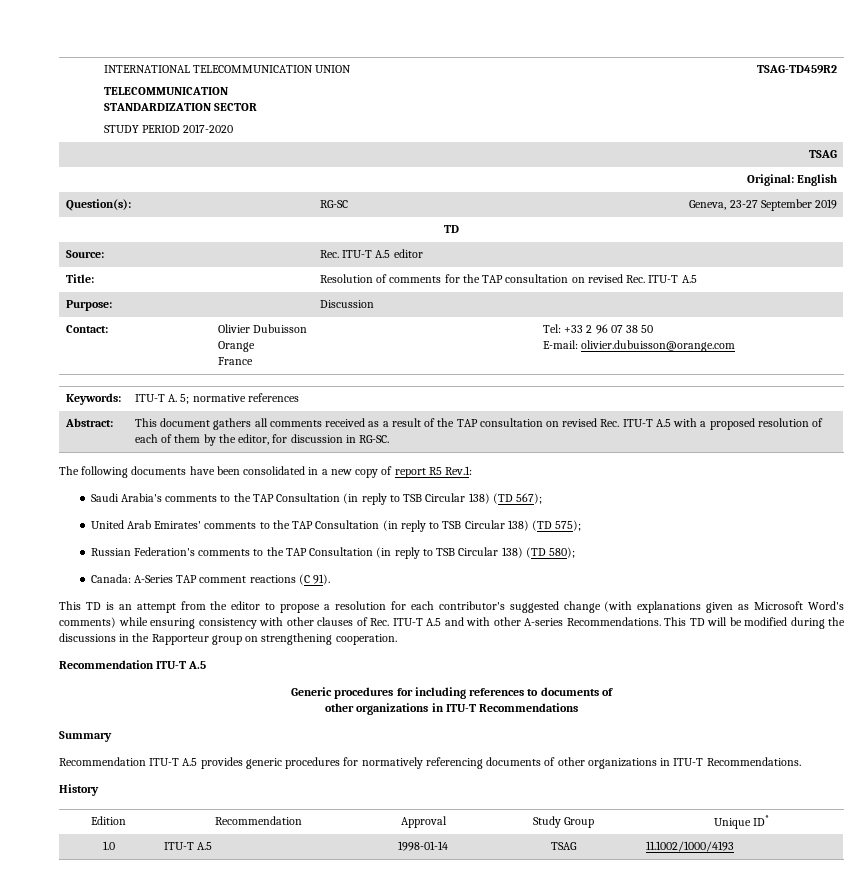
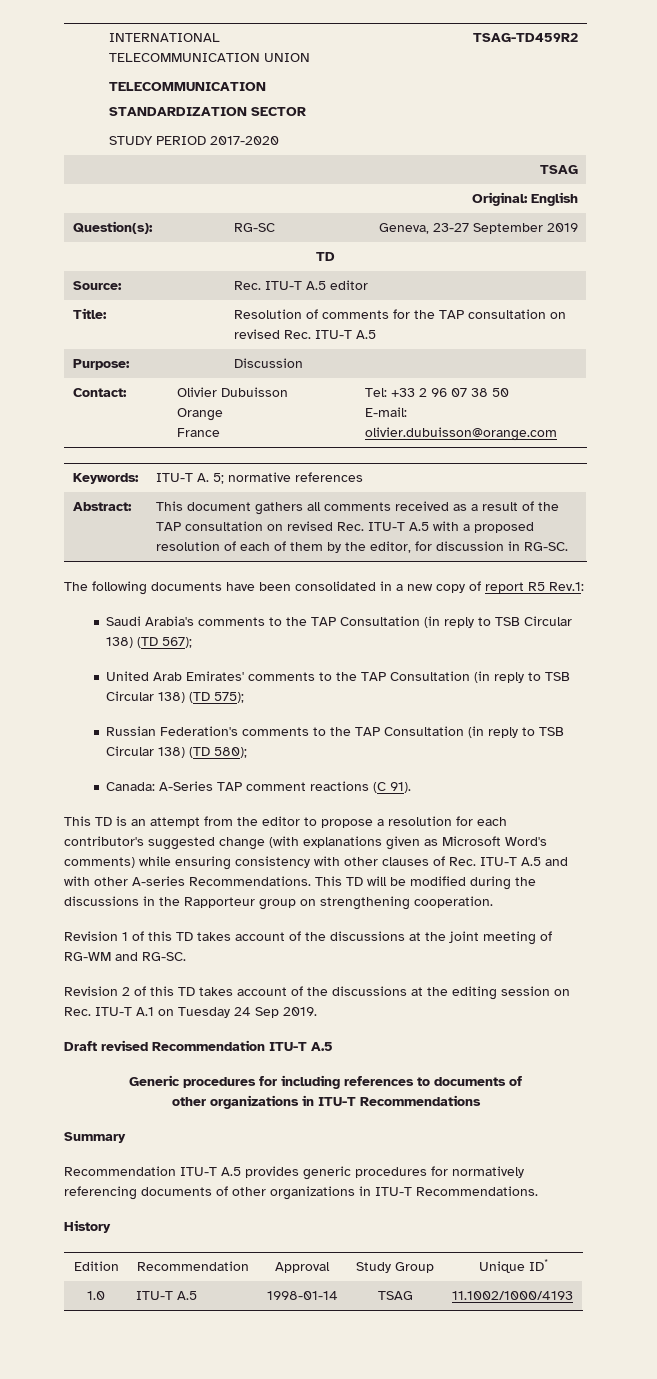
(397, 639) none -> [64,931,552,945] [64,952,186,961] [64,986,570,1000] [64,1007,317,1018] [64,1040,148,1051] Revision 1 of this TD takes account of the discussions at the joint meeting of RG-WM and RG-SC. // Revision 2 of this TD takes account of the discussions at the editing session on Rec. ITU-T A.1 on Tuesday 24 Sep 2019. // Draft revised

